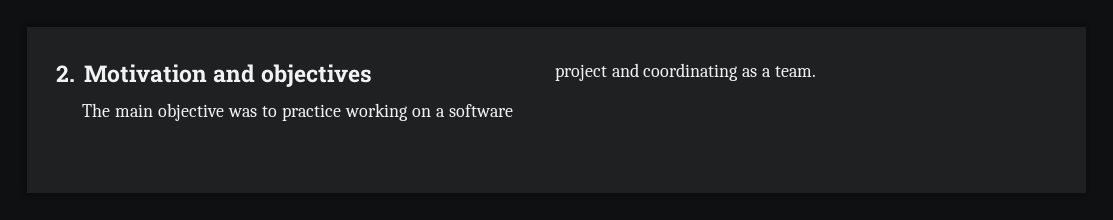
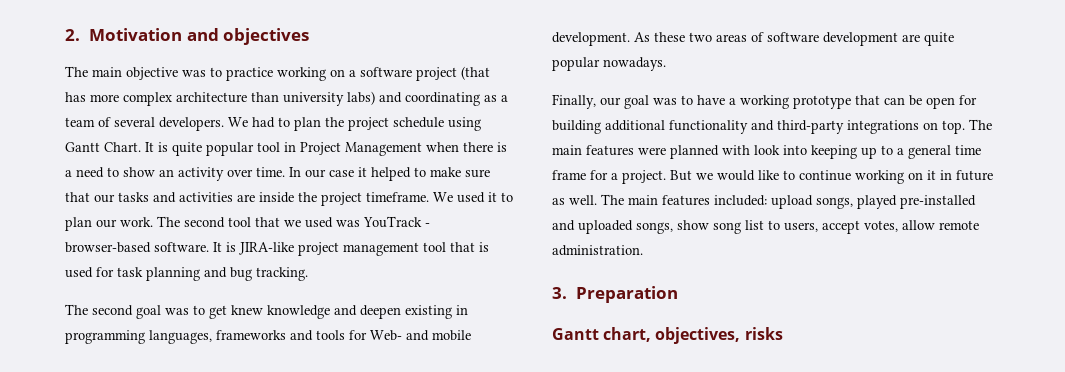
[611,63,816,81] and coordinating as a team. -> [461,66,490,80] [65,91,508,106] [65,117,481,131] [65,142,507,156] [65,167,490,181] [65,192,513,206] [65,216,430,231] [65,242,489,256] [65,267,308,281] [65,304,468,319] [65,330,471,344] [552,32,954,46] [552,57,666,71] [552,94,977,109] [552,119,992,134] [552,145,981,159] [552,170,993,184] [552,194,976,209] [552,220,979,234] [552,245,643,256] [552,286,679,303] [552,327,783,344] (that has more complex architecture than university labs) and coordinating as a team of several developers. We had to plan the project schedule using Gantt Chart. It is quite popular tool in Project Management when there is a need to show an activity over time. In our case it helped to make sure that our tasks and activities are inside the project timeframe. We used it to plan our work. The second tool that we used was YouTrack - browser-based software. It is JIRA-like project management tool that is used for task planning and bug tracking. // The second goal was to get knew knowledge and deepen existing in programming languages, frameworks and tools for Web- and mobile development. As these two areas of software development are quite popular nowadays. // Finally, our goal was to have a working prototype that can be open for building additional functionality and third-party integrations on top. The main features were planned with look into keeping up to a general time frame for a project. But we would like to continue working on it in future as well. The main features included: upload songs, played pre-installed and uploaded songs, show song list to users, accept votes, allow remote administration. // 3. Preparation // Gantt chart, objectives, risks

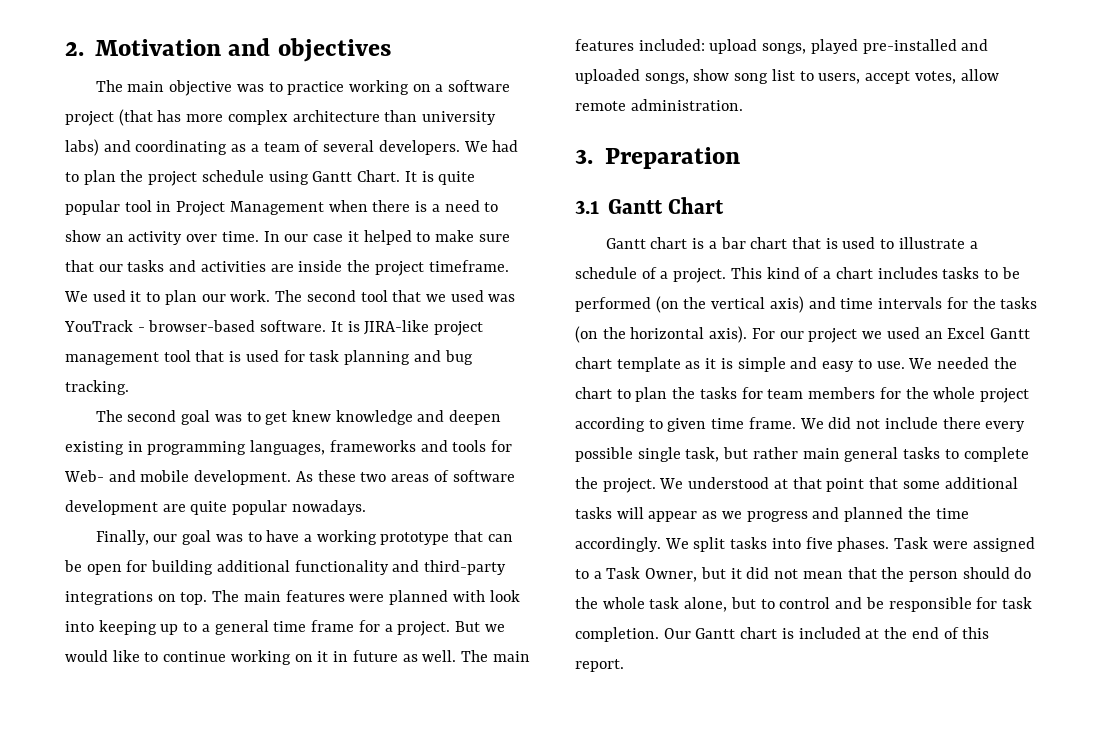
[552,327,783,344] Gantt chart, objectives, risks -> [575,197,725,214] [605,237,978,249] [575,267,1020,283] [575,296,1038,313] [575,326,1030,343] [575,357,1017,372] [575,387,1029,403] [575,417,1026,432] [575,447,1029,462] [575,477,1018,493] [575,507,969,522] [575,537,1035,552] [575,567,1032,582] [575,597,1032,612] [575,627,990,642] [575,659,624,672] 3.1 Gantt Chart // Gantt chart is a bar chart that is used to illustrate a schedule of a project. This kind of a chart includes tasks to be performed (on the vertical axis) and time intervals for the tasks (on the horizontal axis). For our project we used an Excel Gantt chart template as it is simple and easy to use. We needed the chart to plan the tasks for team members for the whole project according to given time frame. We did not include there every possible single task, but rather main general tasks to complete the project. We understood at that point that some additional tasks will appear as we progress and planned the time accordingly. We split tasks into five phases. Task were assigned to a Task Owner, but it did not mean that the person should do the whole task alone, but to control and be responsible for task completion. Our Gantt chart is included at the end of this report.

